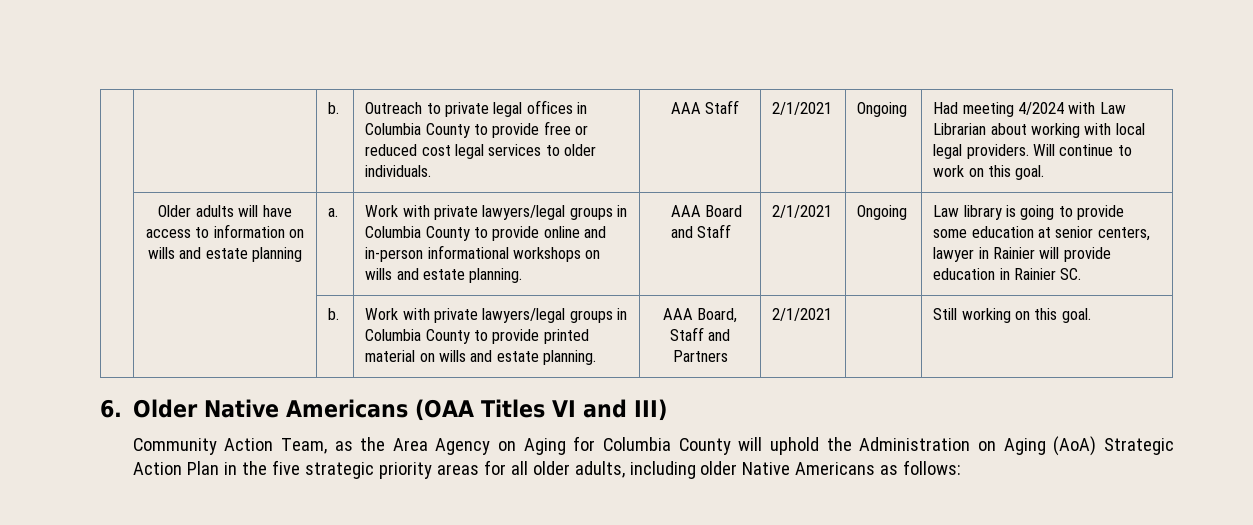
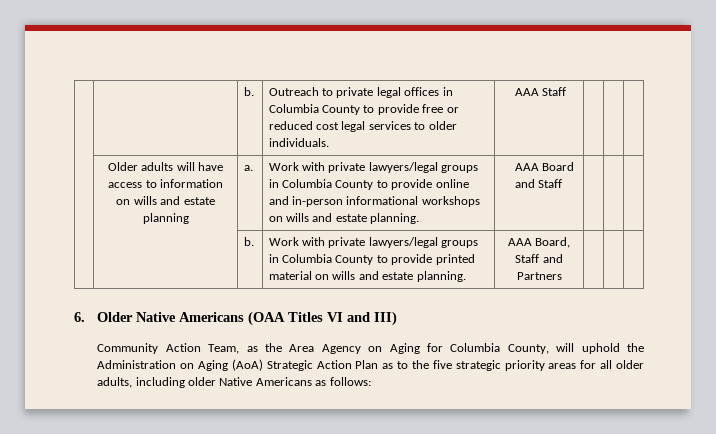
[772,102,833,115] [857,102,908,117] [933,102,1126,117] [933,123,1145,138] [933,144,1132,159] [933,165,1045,180] 2/1/2021 | Ongoing | Had meeting 4/2024 with Law Librarian about working with local legal providers. Will continue to work on this goal. -> (567, 91) | |
[772,205,833,218] [857,205,908,220] [933,205,1125,220] [933,226,1150,241] [933,247,1111,262] [933,268,1082,280] 2/1/2021 | Ongoing | Law library is going to provide some education at senior centers, lawyer in Rainier will provide education in Rainier SC. -> (563, 183) | |
[772,308,833,321] [933,308,1091,323] 2/1/2021 | | Still working on this goal. -> (562, 276) | |
[678,438,731,455] County -> [507,344,549,354] County,
[223,462,237,475] in -> [382,361,409,369] as to

